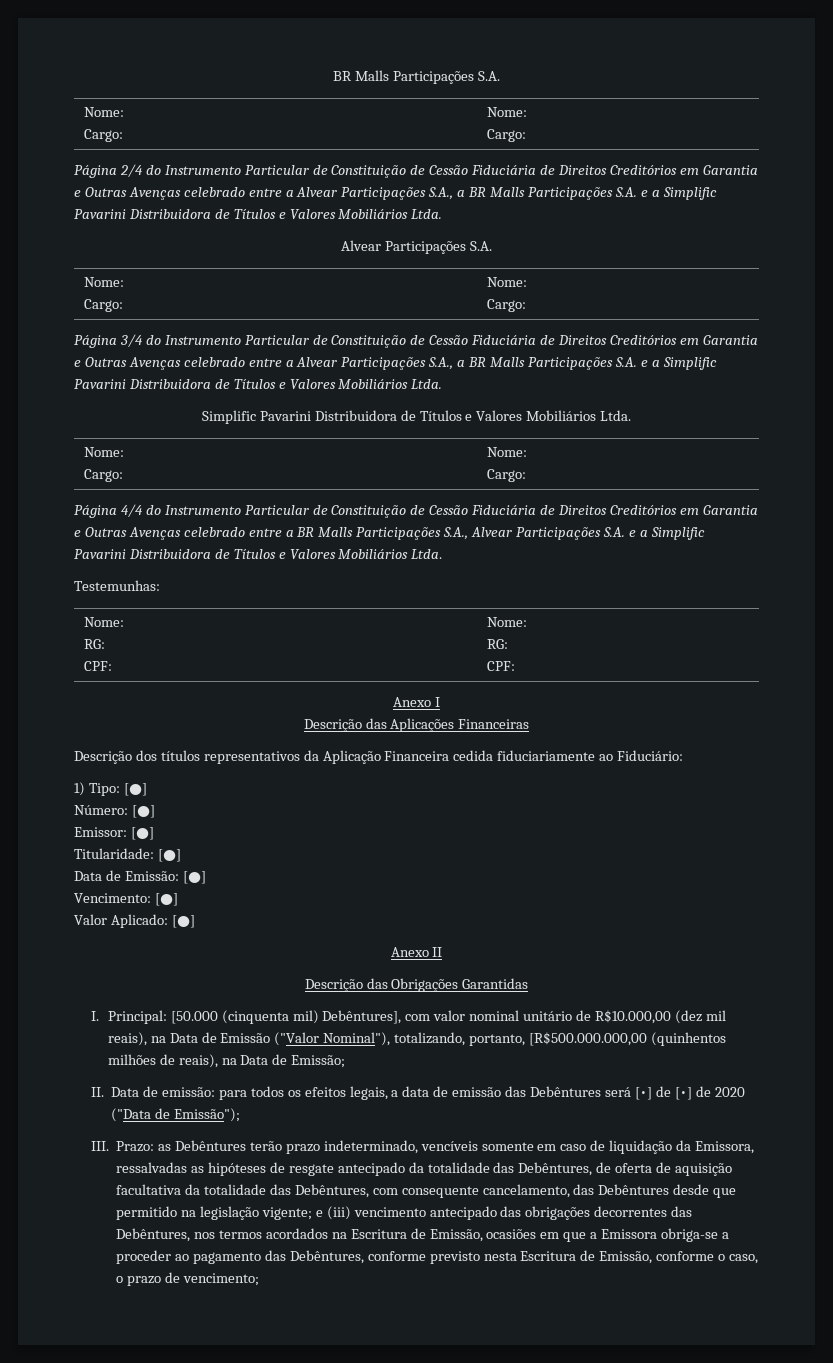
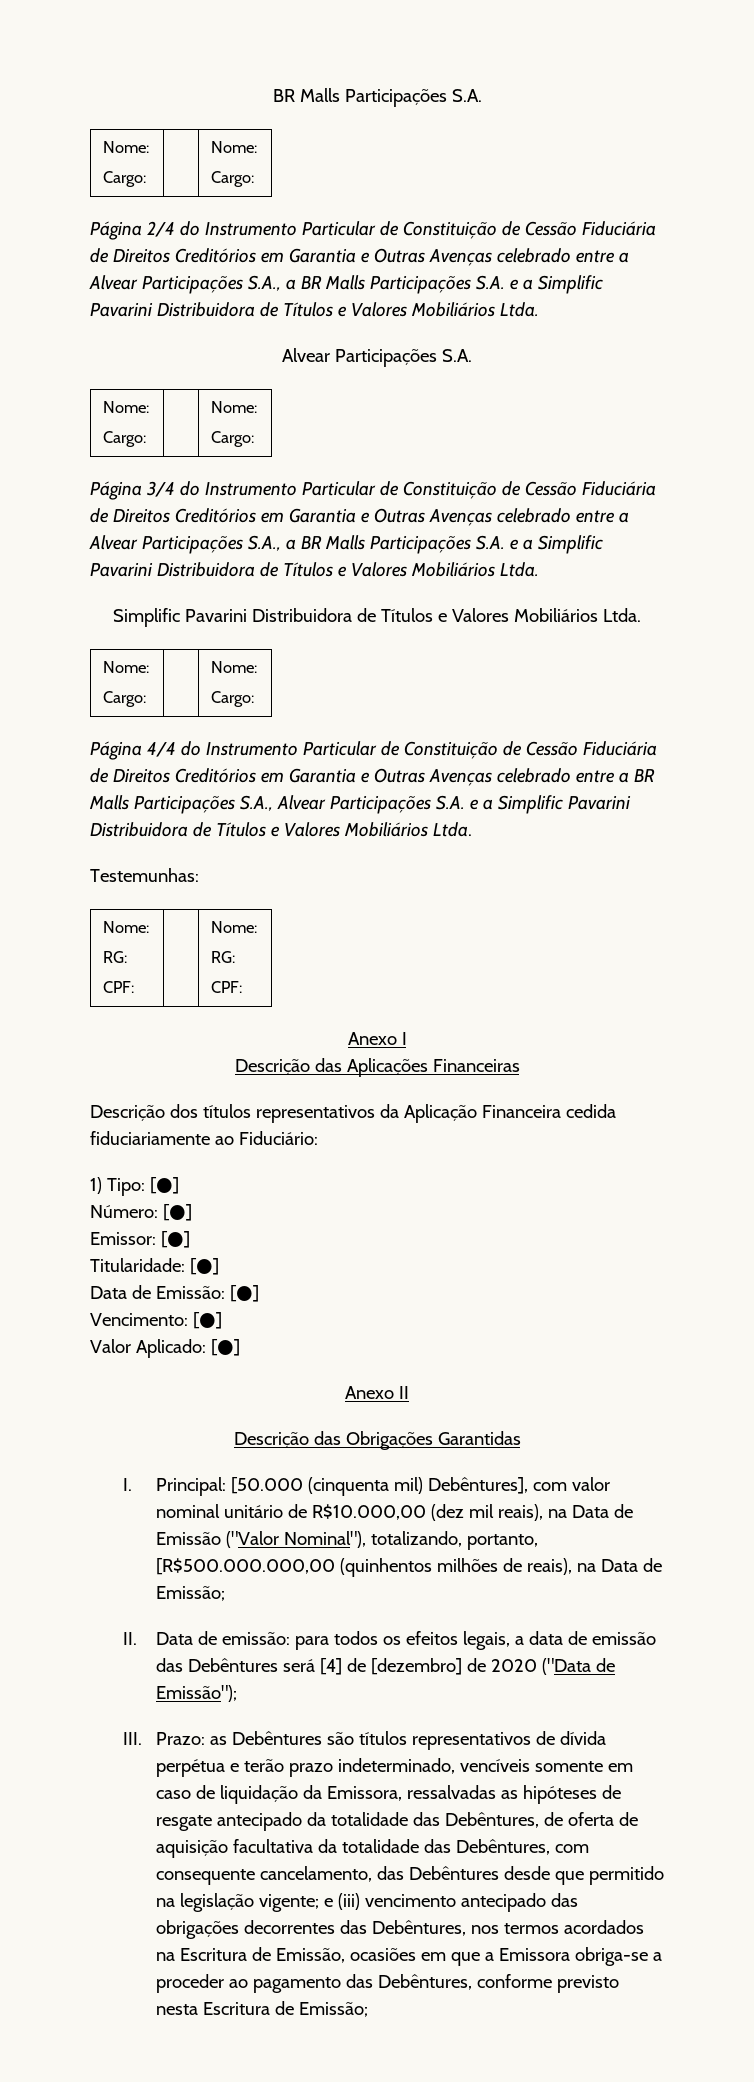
[634,1086,692,1100] [•] de [•] -> [319,1658,462,1675] [4] de [dezembro]
(246, 1145) none -> [326,1731,606,1750] [155,1759,239,1777] são títulos representativos de dívida perpétua e
[599,1251,759,1264] [116,1272,259,1286] Emissão, conforme o caso, o prazo de vencimento; -> [298,2002,368,2017] Emissão;

